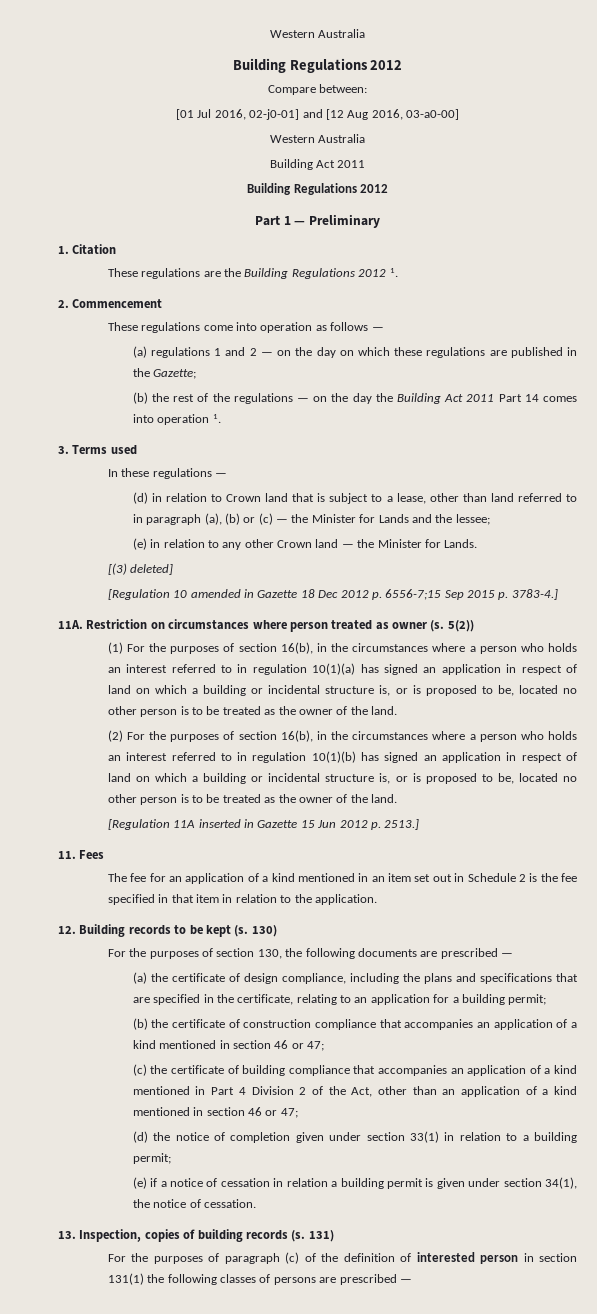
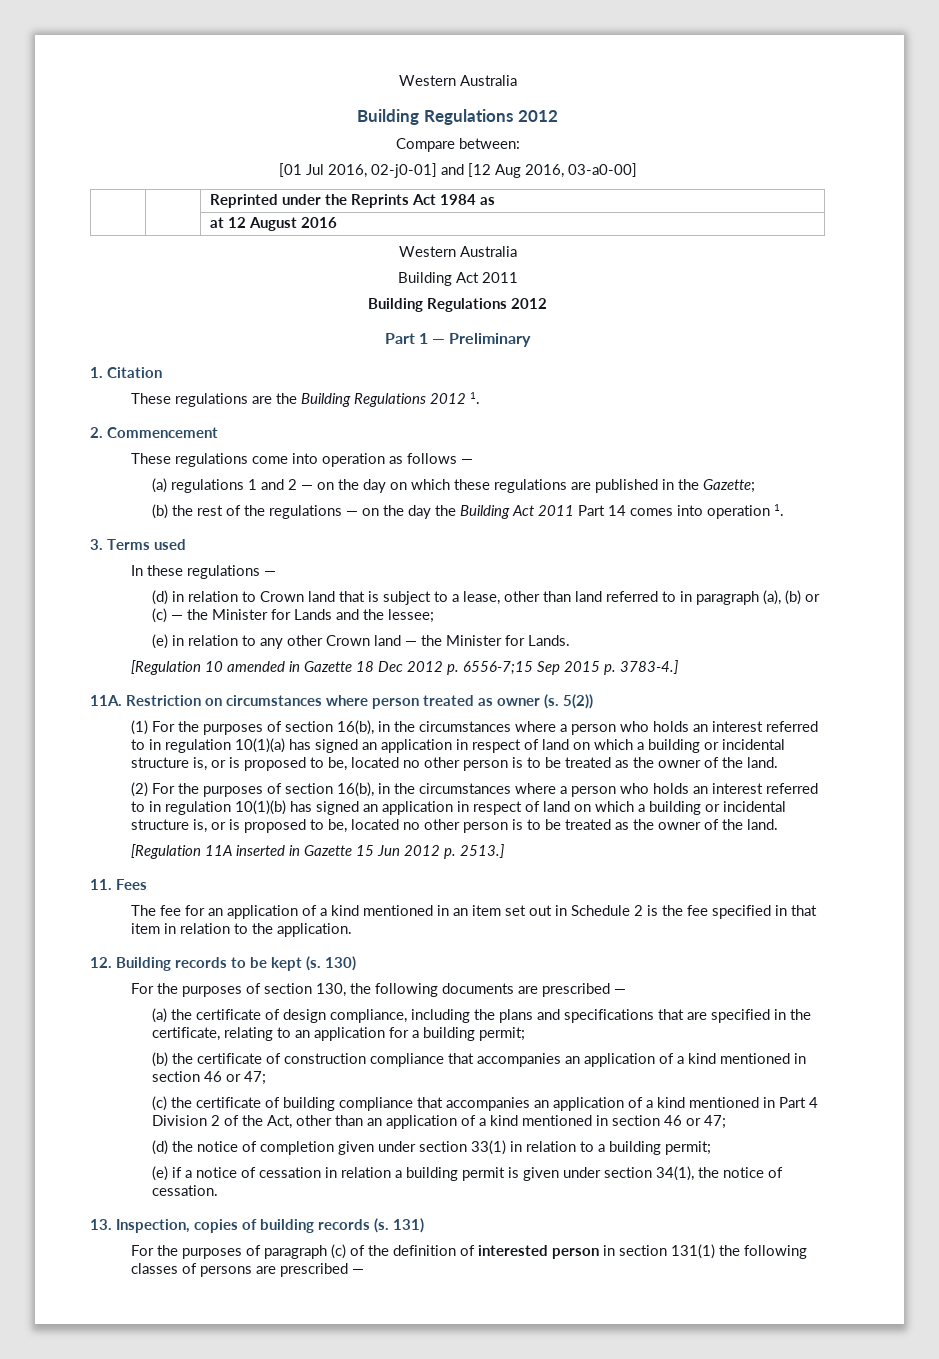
(459, 114) none -> [210,194,496,208] [210,217,338,231] // | | Reprinted under the Reprints Act 1984 as // | | at 12 August 2016
[107,563,174,575] // [(3) deleted] -> (571, 640) none

